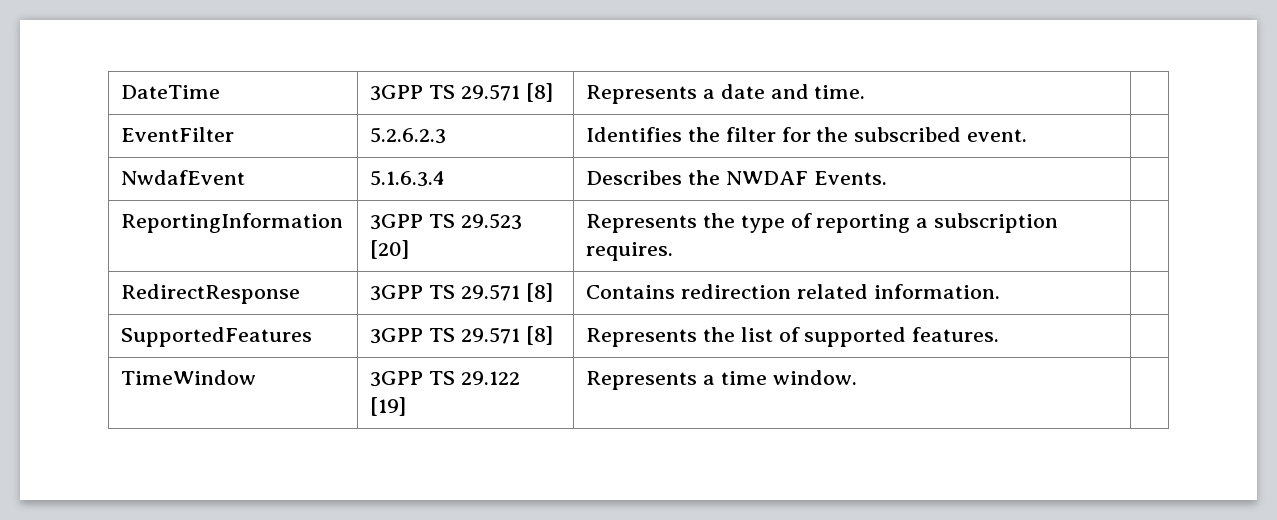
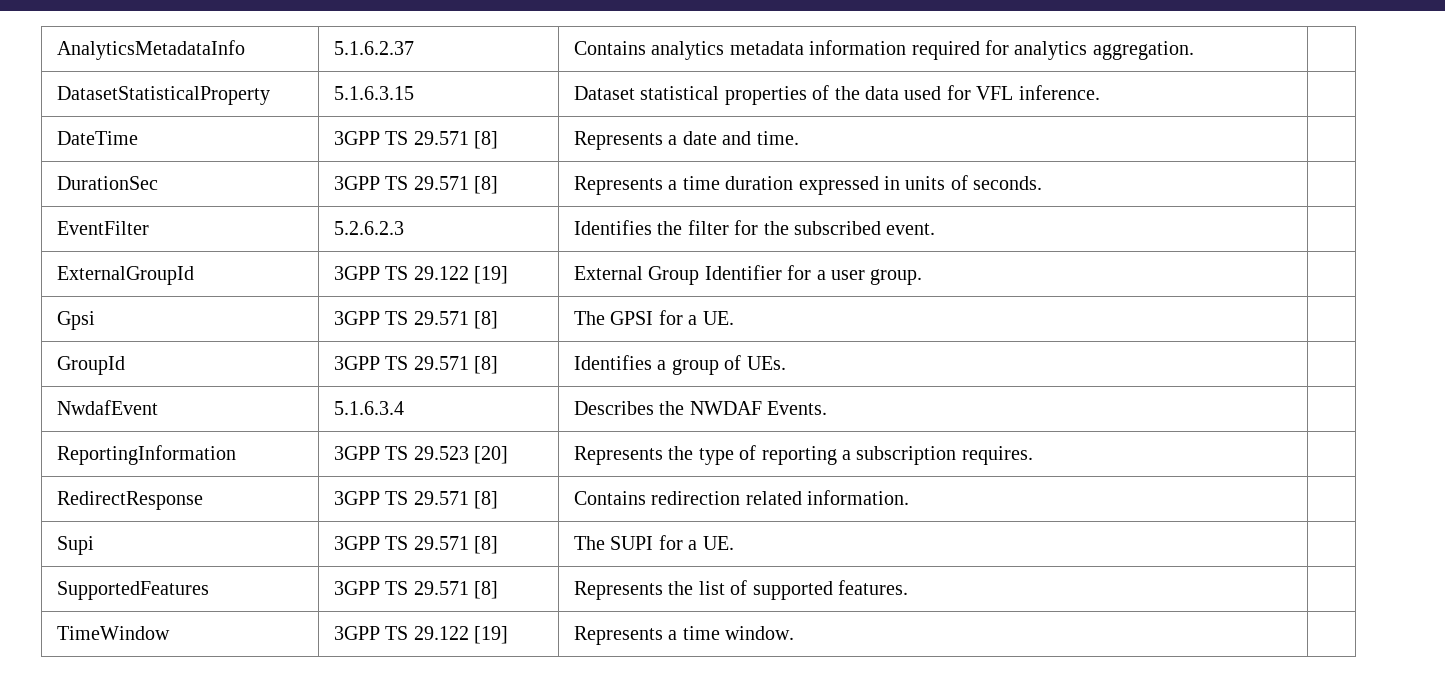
(121, 92) none -> [56,40,245,60] [333,41,414,55] [573,40,1194,60] [56,86,270,105] [333,86,414,100] [573,85,1100,105] AnalyticsMetadataInfo | 5.1.6.2.37 | Contains analytics metadata information required for analytics aggregation. | // DatasetStatisticalProperty | 5.1.6.3.15 | Dataset statistical properties of the data used for VFL inference. | //
(866, 92) none -> [56,176,158,190] [333,176,499,194] [573,175,1043,195] // DurationSec | 3GPP TS 29.571 [8] | Represents a time duration expressed in units of seconds. |
(1028, 135) none -> [56,266,194,285] [333,266,509,284] [573,265,923,285] [56,311,95,330] [333,311,499,329] [573,310,734,325] [56,356,125,375] [333,356,499,374] [573,355,786,375] // ExternalGroupId | 3GPP TS 29.122 [19] | External Group Identifier for a user group. | // Gpsi | 3GPP TS 29.571 [8] | The GPSI for a UE. | // GroupId | 3GPP TS 29.571 [8] | Identifies a group of UEs. |
(1000, 291) none -> [56,536,94,555] [333,536,499,554] [573,535,734,550] // Supi | 3GPP TS 29.571 [8] | The SUPI for a UE. |

